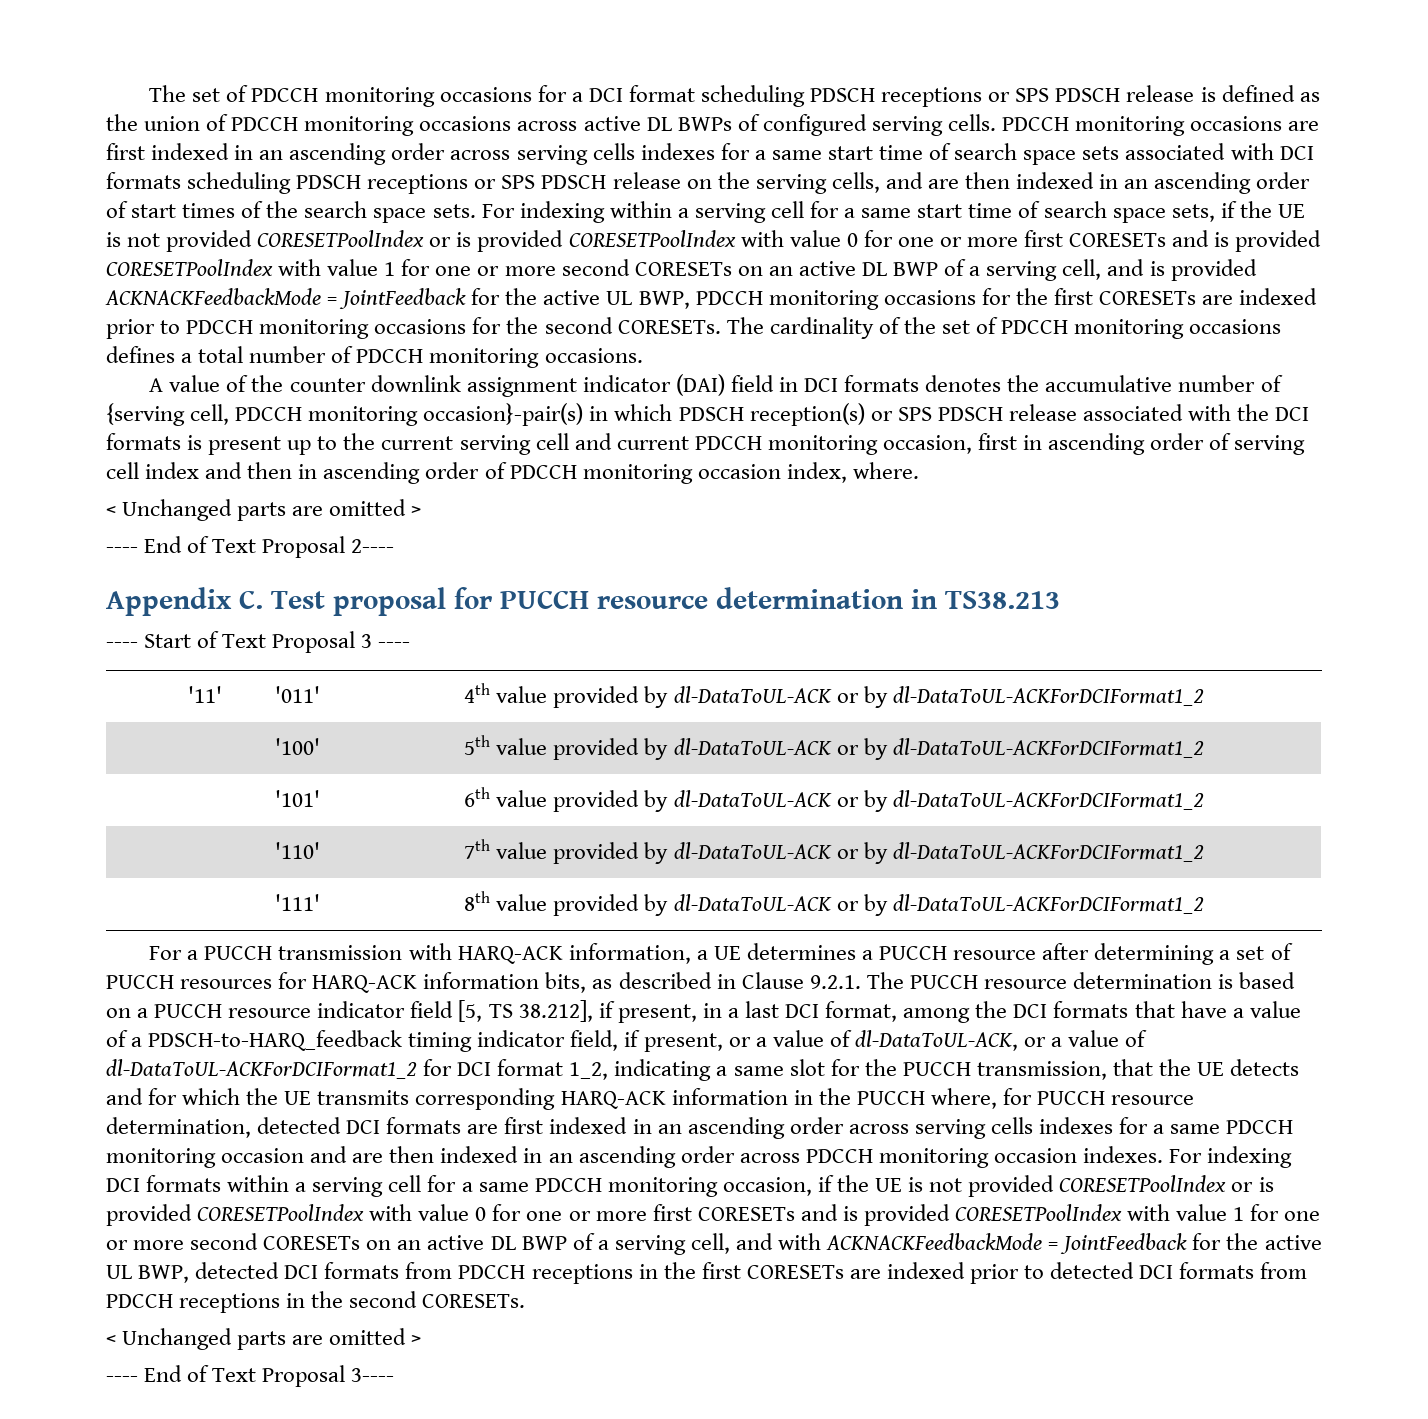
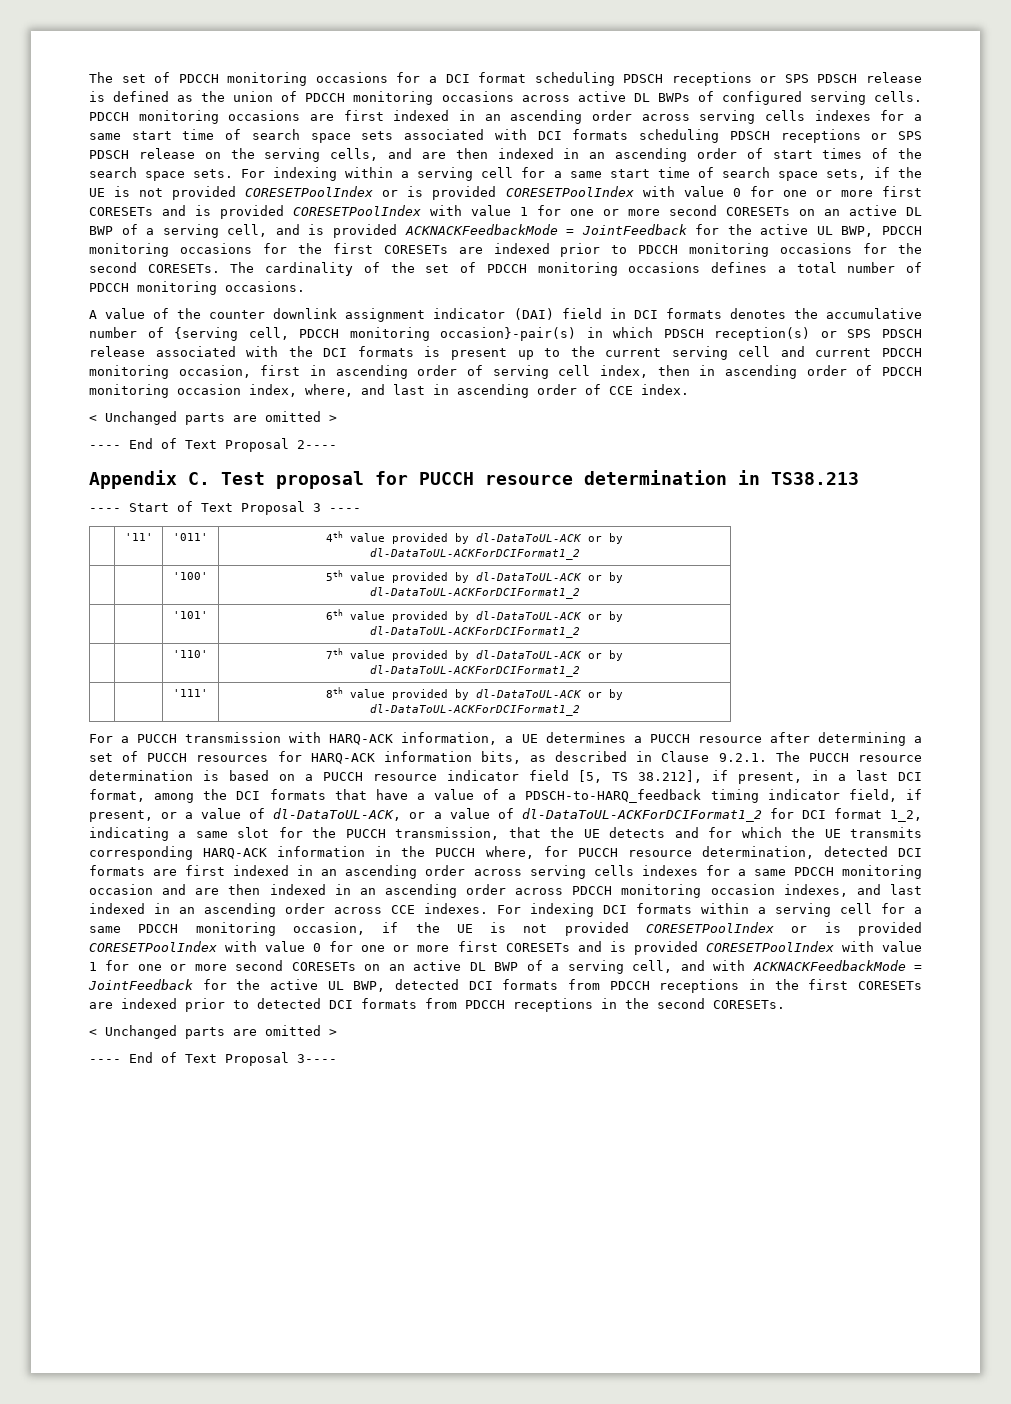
[145,462,243,479] index and -> [600,365,648,378] index,
[852,462,919,479] where. -> [305,384,689,398] where, and last in ascending order of CCE index.
(1077, 1155) none -> [783,884,922,897] [89,903,415,917] indexes, and last indexed in an ascending order across CCE

